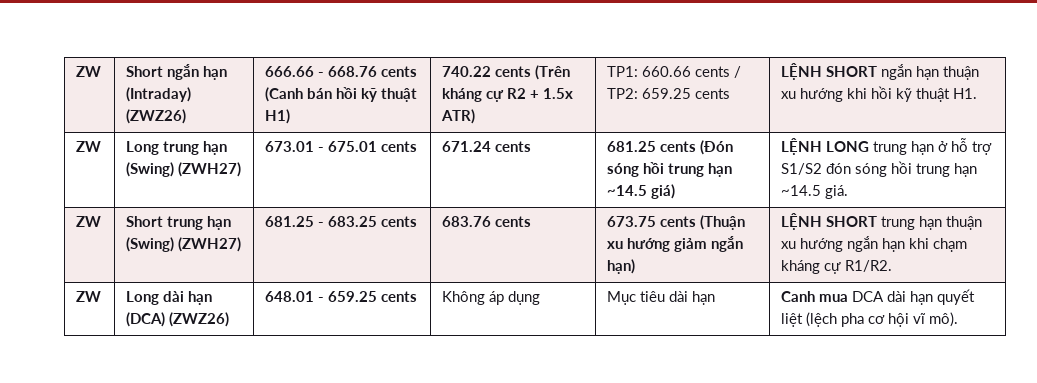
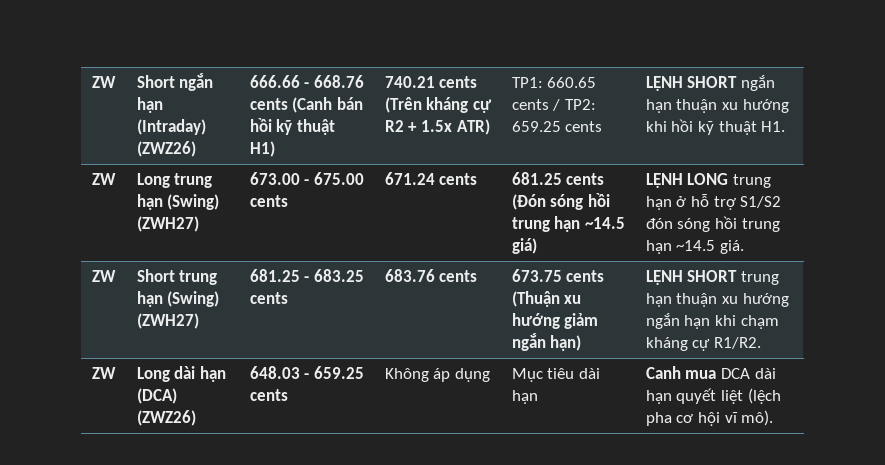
[442,66,492,77] 740.22 -> [384,76,435,88] 740.21
[642,66,692,77] 660.66 -> [547,77,597,88] 660.65
[265,141,378,152] 673.01 - 675.01 -> [249,172,365,185] 673.00 - 675.00
[265,291,315,302] 648.01 -> [249,366,300,379] 648.03

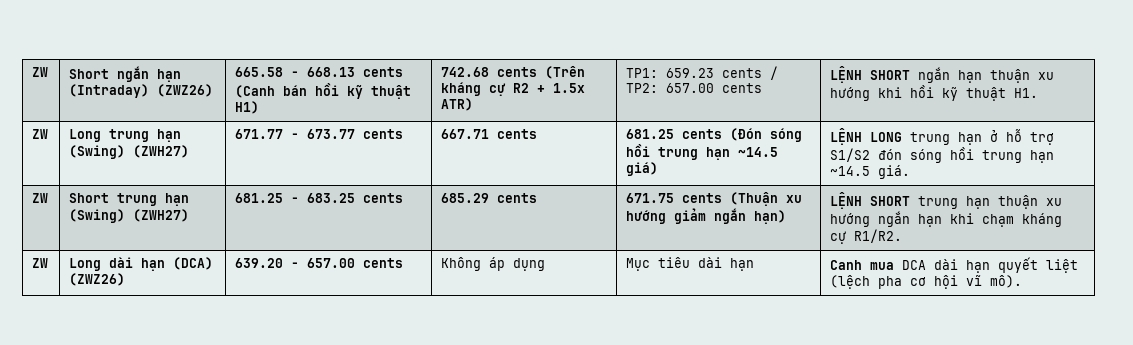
[249,75,365,88] 666.66 - 668.76 -> [235,67,356,77] 665.58 - 668.13
[384,76,435,88] 740.21 -> [441,67,490,77] 742.68
[547,77,597,88] 660.65 -> [666,68,715,78] 659.23
[511,121,561,132] 659.25 -> [666,83,715,93] 657.00
[249,172,365,185] [249,195,288,207] [384,172,435,185] 673.00 - 675.00 cents | 671.24 -> [235,129,404,139] [441,129,490,139] 671.77 - 673.77 cents | 667.71
[384,269,478,282] [511,269,562,282] 683.76 cents | 673.75 -> [441,193,538,203] [626,193,675,203] 685.29 cents | 671.75
[249,366,365,379] 648.03 - 659.25 -> [235,258,356,268] 639.20 - 657.00

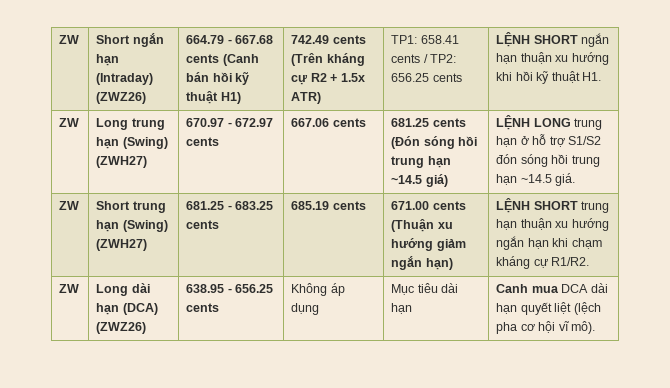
[235,67,356,77] 665.58 - 668.13 -> [186,35,274,44] 664.79 - 667.68
[441,67,490,77] 742.68 -> [291,35,330,44] 742.49
[666,68,715,78] 659.23 -> [420,35,459,44] 658.41
[666,83,715,93] 657.00 -> [391,73,430,82] 656.25
[235,129,404,139] [441,129,490,139] 671.77 - 673.77 cents | 667.71 -> [186,118,274,127] [186,137,220,146] [291,118,330,127] 670.97 - 672.97 cents | 667.06
[441,193,538,203] [626,193,675,203] 685.29 cents | 671.75 -> [291,201,366,210] [391,201,430,210] 685.19 cents | 671.00
[235,258,356,268] 639.20 - 657.00 -> [186,284,274,293] 638.95 - 656.25

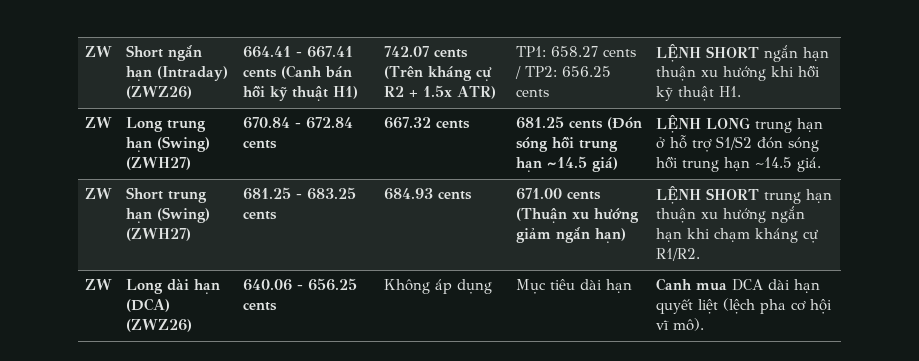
[186,35,274,44] 664.79 - 667.68 -> [242,46,353,58] 664.41 - 667.41
[291,35,330,44] 742.49 -> [383,46,429,57] 742.07
[420,35,459,44] 658.41 -> [550,46,598,57] 658.27
[186,118,274,127] [186,137,220,146] [291,118,330,127] 670.97 - 672.97 cents | 667.06 -> [242,117,353,129] [242,140,277,149] [383,117,431,129] 670.84 - 672.84 cents | 667.32
[291,201,330,210] 685.19 -> [383,188,433,200] 684.93
[186,284,225,293] 638.95 -> [242,279,292,291] 640.06

